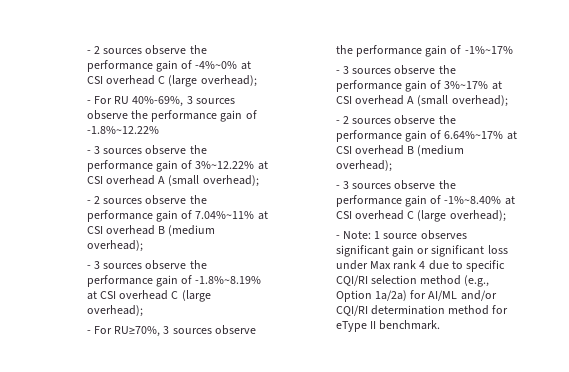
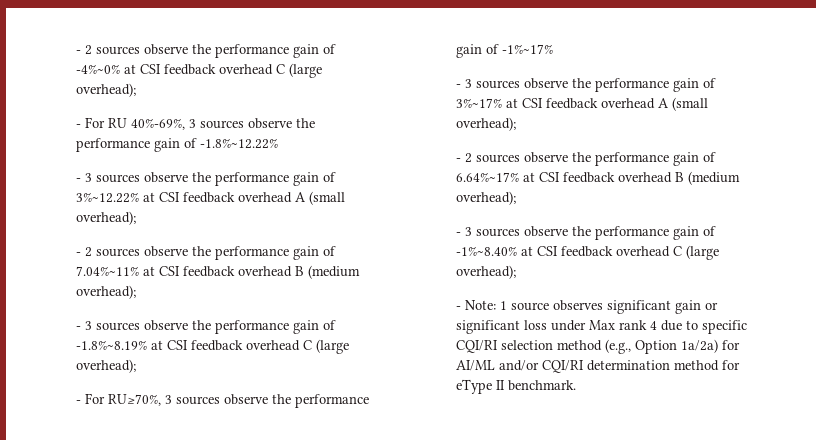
(103, 80) none -> [164,64,217,75] feedback
(103, 180) none -> [183,192,236,203] feedback
(103, 230) none -> [183,266,236,277] feedback
(116, 295) none -> [191,340,244,351] feedback
(352, 100) none -> [546,98,599,109] feedback
(352, 150) none -> [563,172,616,183] feedback
(352, 215) none -> [561,246,614,257] feedback

